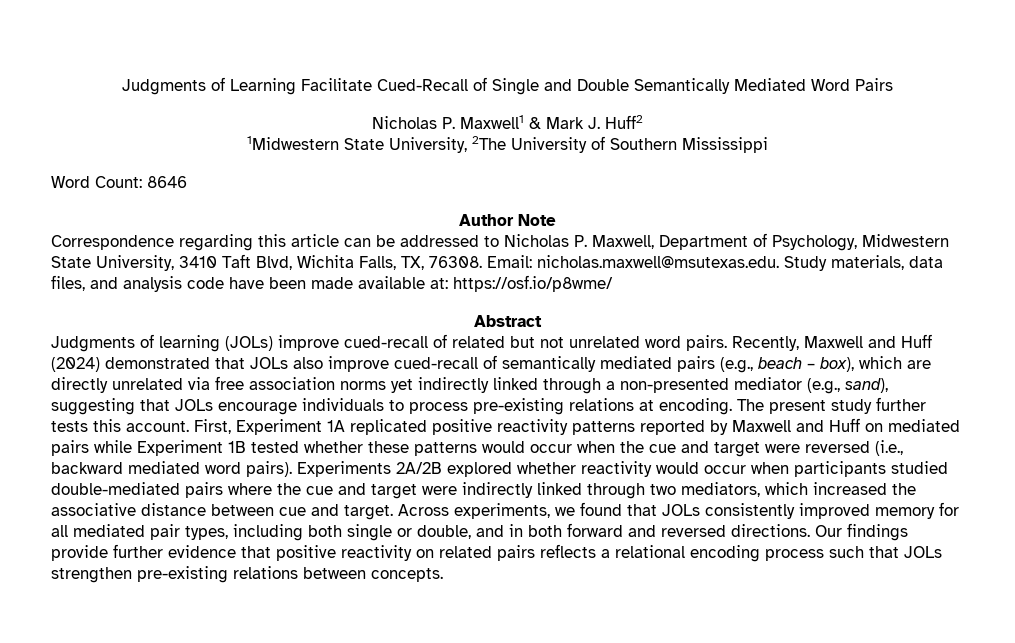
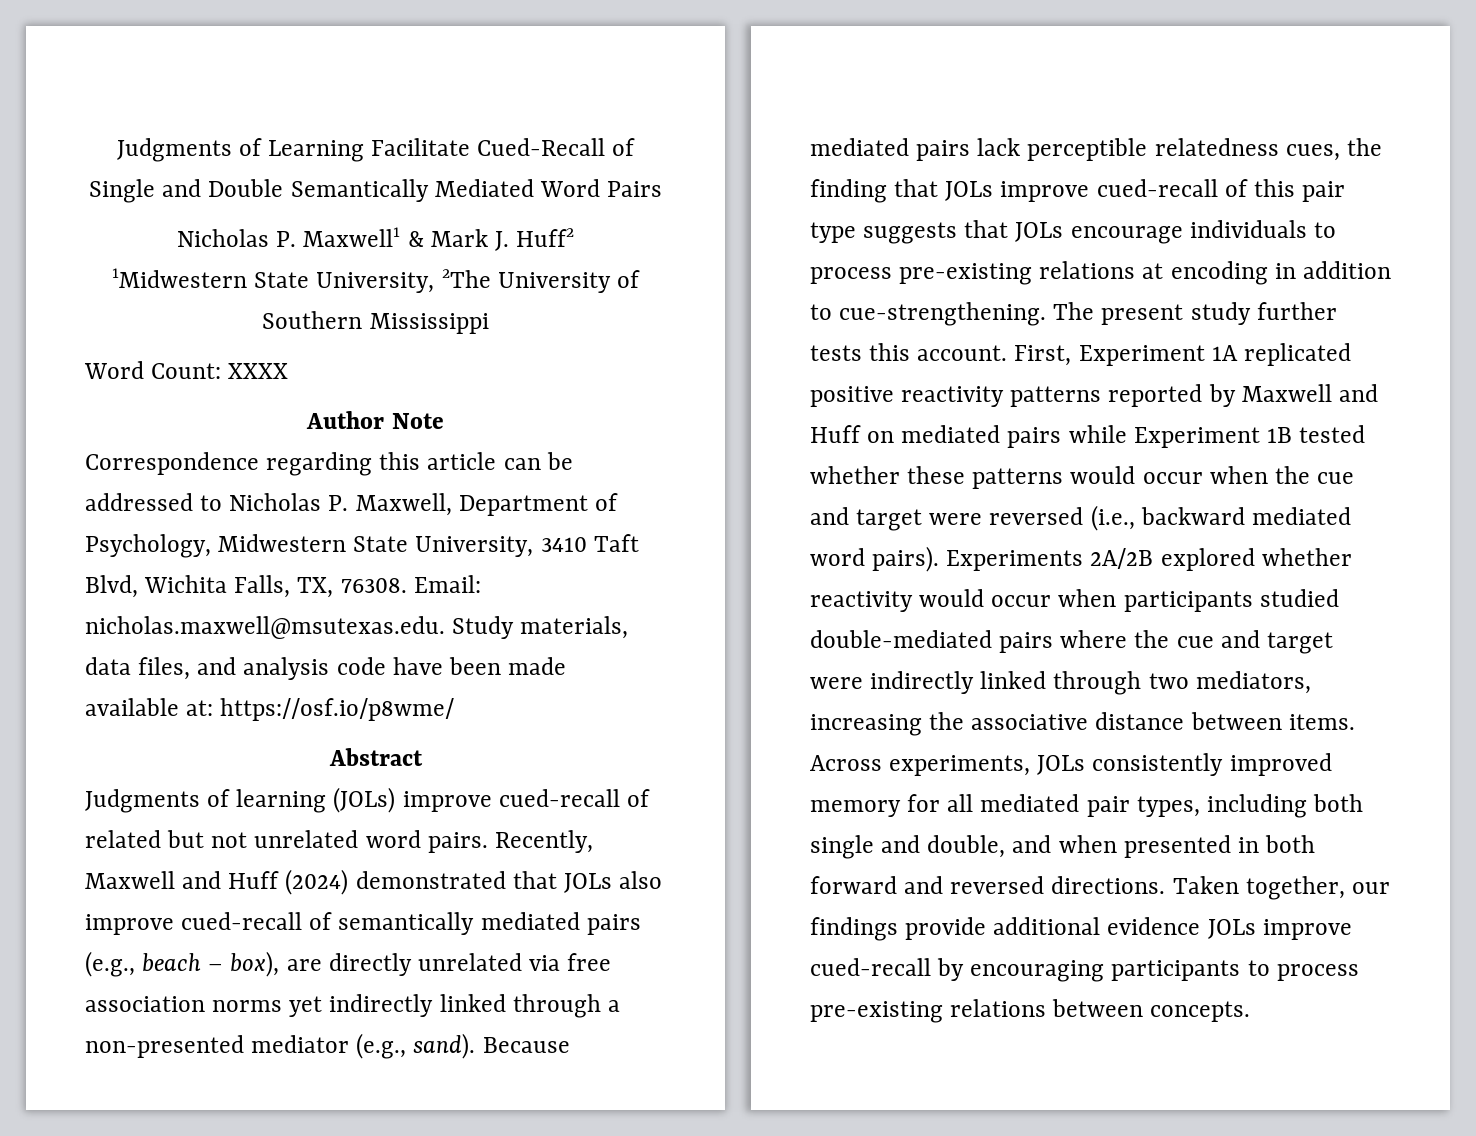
[147,176,187,188] 8646 -> [228,363,289,379] XXXX
[859,356,902,369] which -> (280, 964) none
[845,378,888,393] [51,398,135,415] sand), suggesting -> [413,1033,570,1059] [810,138,1382,161] [810,179,1346,203] [810,222,958,244] sand). Because mediated pairs lack perceptible relatedness cues, the finding that JOLs improve cued-recall of this pair type suggests
[659,398,732,415] encoding. -> [1170,261,1391,285] [810,302,1047,326] encoding in addition to cue-strengthening.
[765,482,887,495] which increased -> [810,714,922,736] increasing
[279,502,657,520] cue and target. Across experiments, we found that -> [1288,714,1355,730] [810,755,1031,776] items. Across experiments,
[397,528,412,537] or -> [881,835,921,853] and
(504, 531) none -> [1058,835,1231,858] when presented
[815,523,908,541] [51,544,942,562] [51,567,132,583] Our findings provide further evidence that positive reactivity on related pairs reflects a relational encoding process such that JOLs strengthen -> [1172,876,1390,900] [810,917,1352,941] [810,958,1359,982] Taken together, our findings provide additional evidence JOLs improve cued-recall by encouraging participants to process

